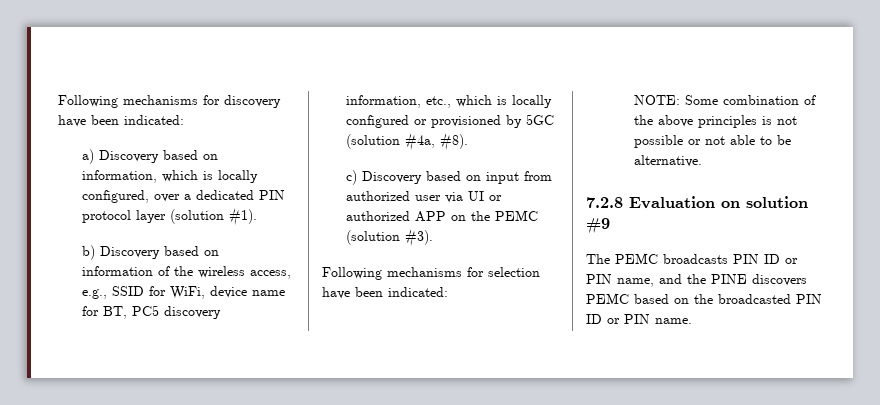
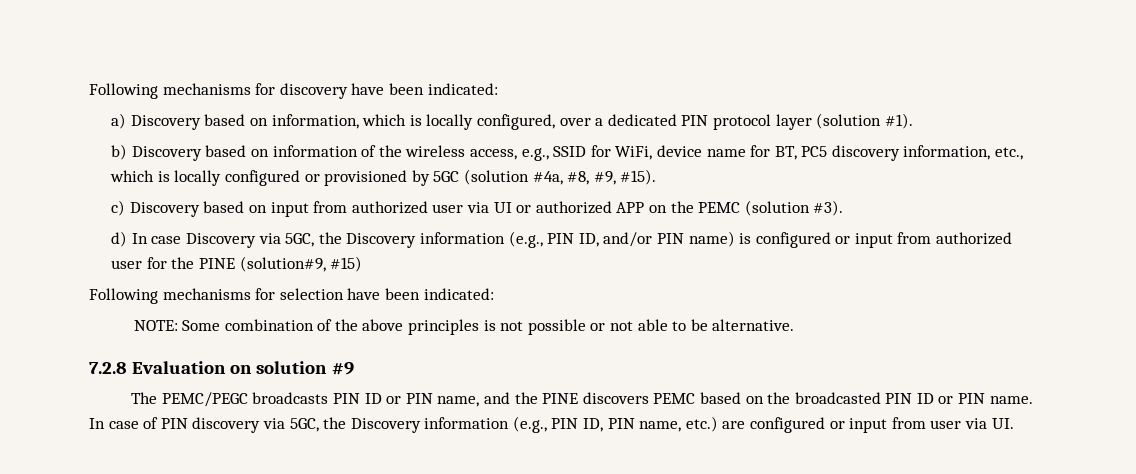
[439,133,468,151] #8). -> [567,169,657,185] #8, #9, #15).
(433, 238) none -> [111,231,1013,248] [111,256,363,272] // d) In case Discovery via 5GC, the Discovery information (e.g., PIN ID, and/or PIN name) is configured or input from authorized user for the PINE (solution#9, #15)
[615,253,658,264] PEMC -> [161,392,248,407] PEMC/PEGC
(692, 321) none -> [89,416,1014,433] In case of PIN discovery via 5GC, the Discovery information (e.g., PIN ID, PIN name, etc.) are configured or input from user via UI.

